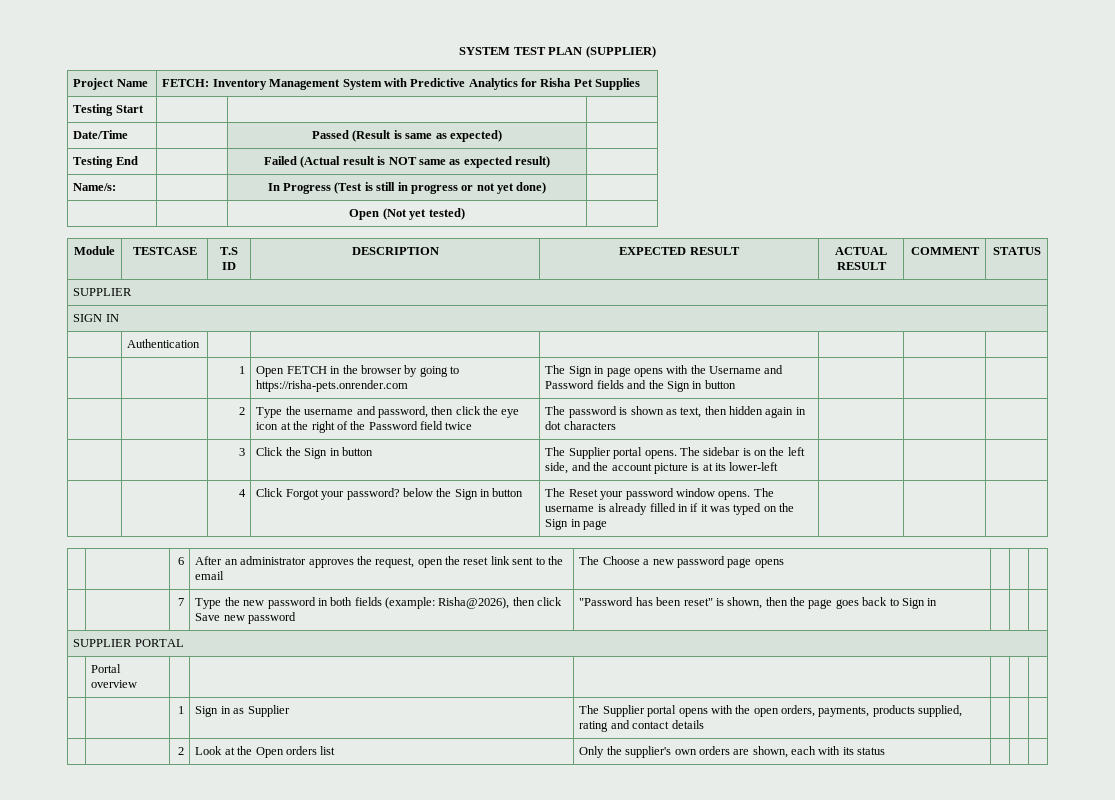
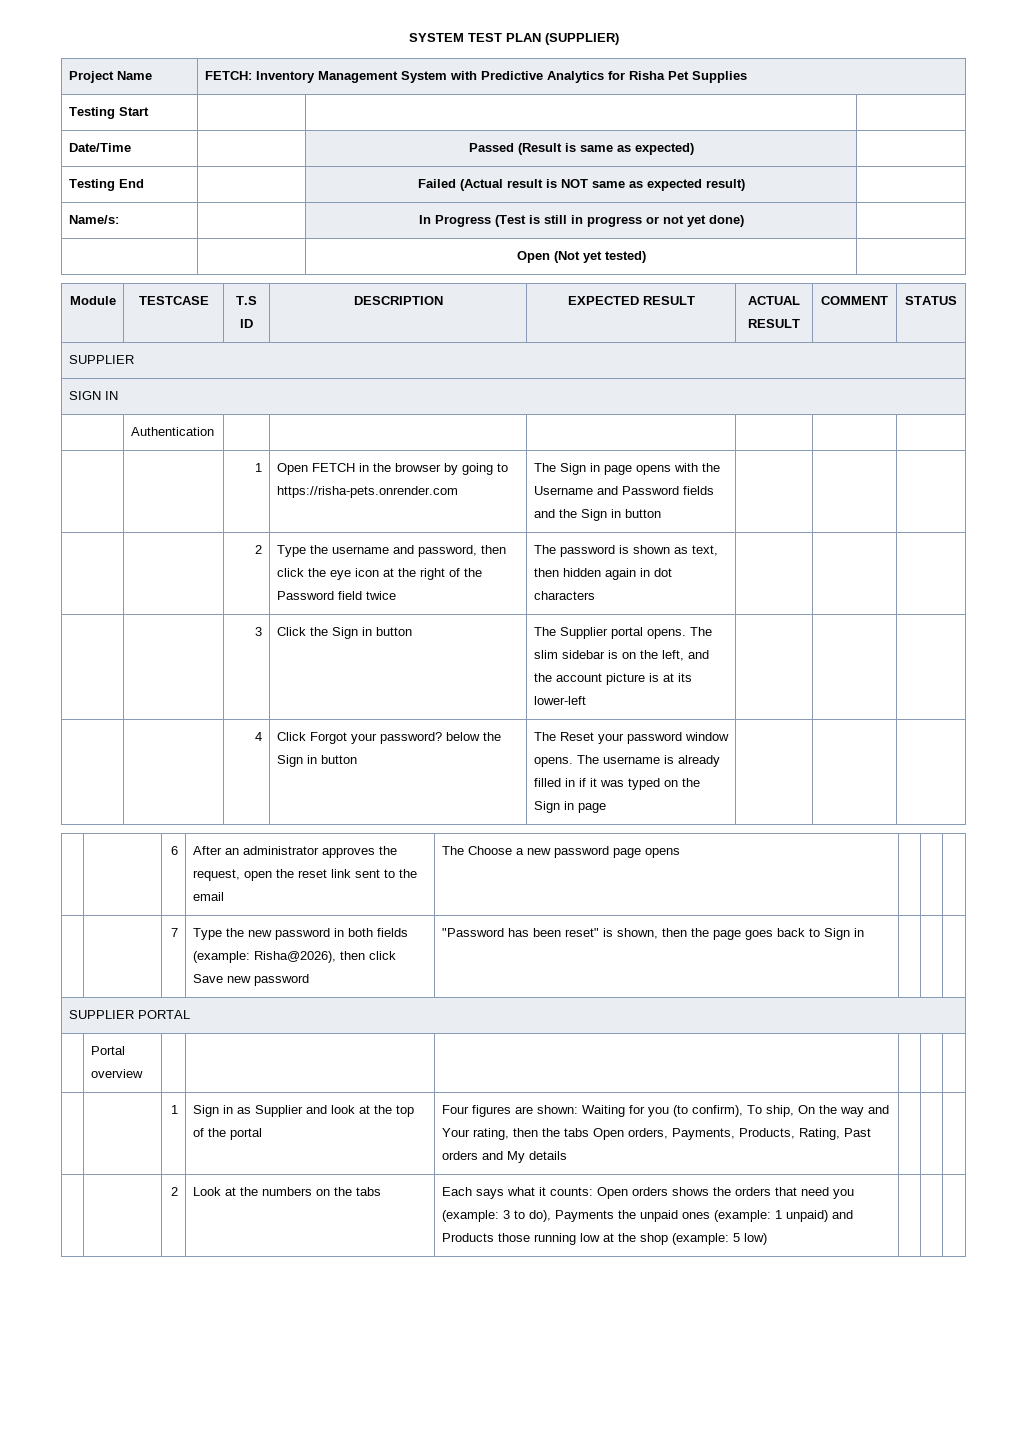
(700, 451) none -> [533,650,558,659] slim
[787,447,805,456] [545,462,569,474] left side, -> [661,650,684,661] left,
[579,705,963,717] [579,720,670,732] | The Supplier portal opens with the open orders, payments, products supplied, rating and contact -> [305,1105,414,1117] [192,1128,262,1140] [441,1105,889,1117] [441,1128,871,1140] [441,1151,525,1163] and look at the top of the portal | Four figures are shown: Waiting for you (to confirm), To ship, On the way and Your rating, then the tabs Open orders, Payments, Products, Rating, Past orders and My
[255,746,336,758] [579,746,886,758] Open orders list | Only the supplier's own orders are shown, each with its status -> [261,1187,381,1196] [441,1187,854,1199] [441,1210,853,1222] [441,1233,767,1245] numbers on the tabs | Each says what it counts: Open orders shows the orders that need you (example: 3 to do), Payments the unpaid ones (example: 1 unpaid) and Products those running low at the shop (example: 5 low)

